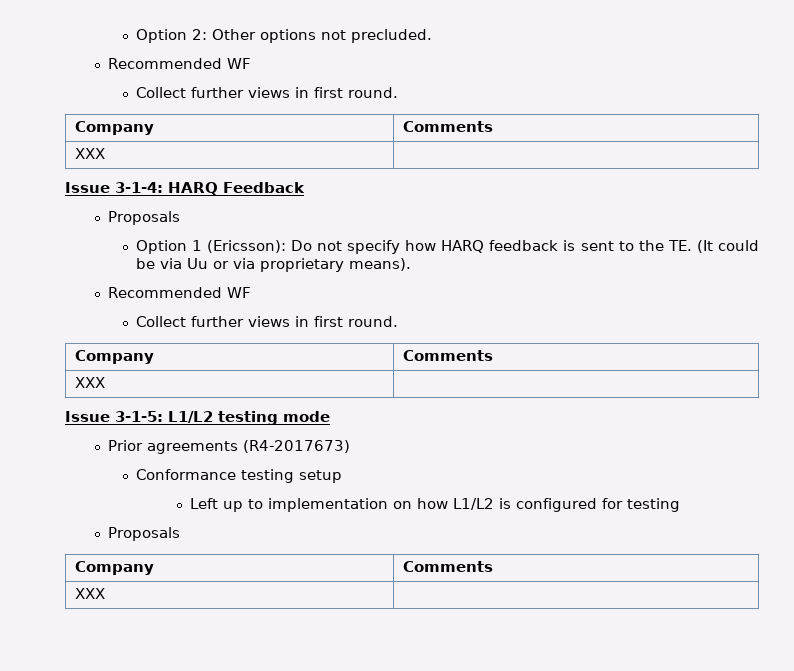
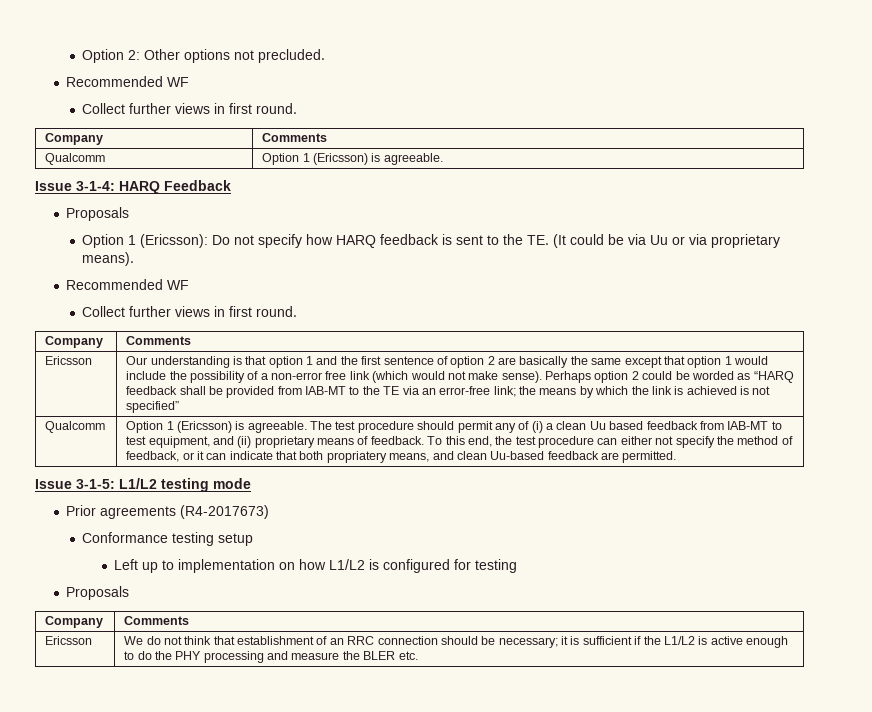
[74,148,105,159] XXX | -> [45,153,106,165] [262,153,443,165] Qualcomm | Option 1 (Ericsson) is agreeable.
[74,377,105,388] XXX | -> [45,356,93,365] [126,356,769,368] [126,371,794,383] [126,386,771,398] [126,401,180,413] [45,421,106,433] [126,421,782,433] [126,436,793,448] [126,451,677,463] Ericsson | Our understanding is that option 1 and the first sentence of option 2 are basically the same except that option 1 would include the possibility of a non-error free link (which would not make sense). Perhaps option 2 could be worded as “HARQ feedback shall be provided from IAB-MT to the TE via an error-free link; the means by which the link is achieved is not specified” // Qualcomm | Option 1 (Ericsson) is agreeable. The test procedure should permit any of (i) a clean Uu based feedback from IAB-MT to test equipment, and (ii) proprietary means of feedback. To this end, the test procedure can either not specify the method of feedback, or it can indicate that both propriatery means, and clean Uu-based feedback are permitted.
[74,588,105,599] XXX | -> [45,636,93,645] [124,636,789,648] [124,651,418,663] Ericsson | We do not think that establishment of an RRC connection should be necessary; it is sufficient if the L1/L2 is active enough to do the PHY processing and measure the BLER etc.

